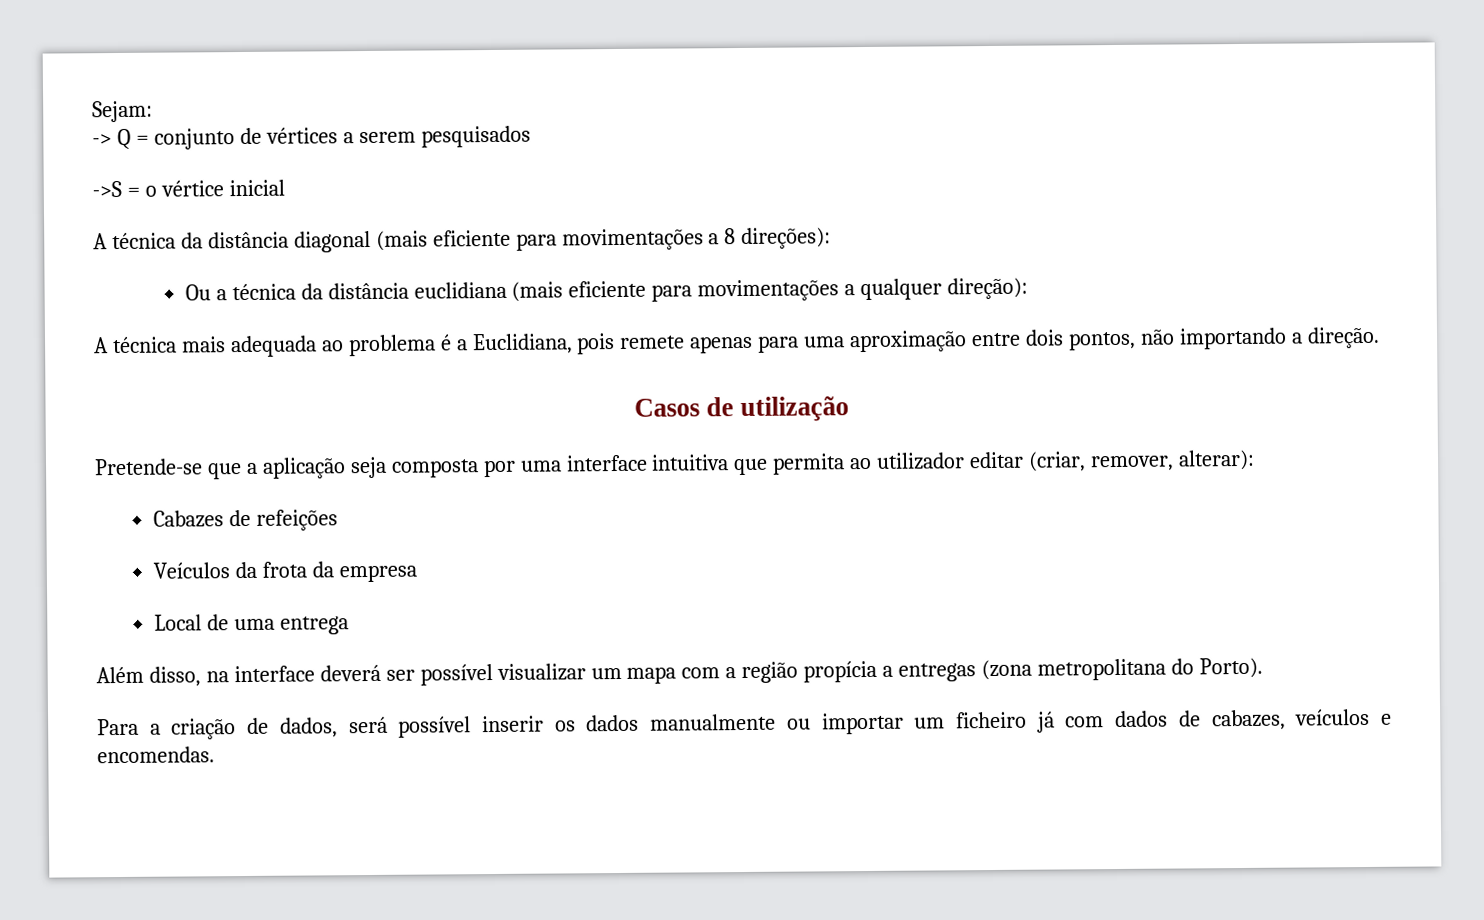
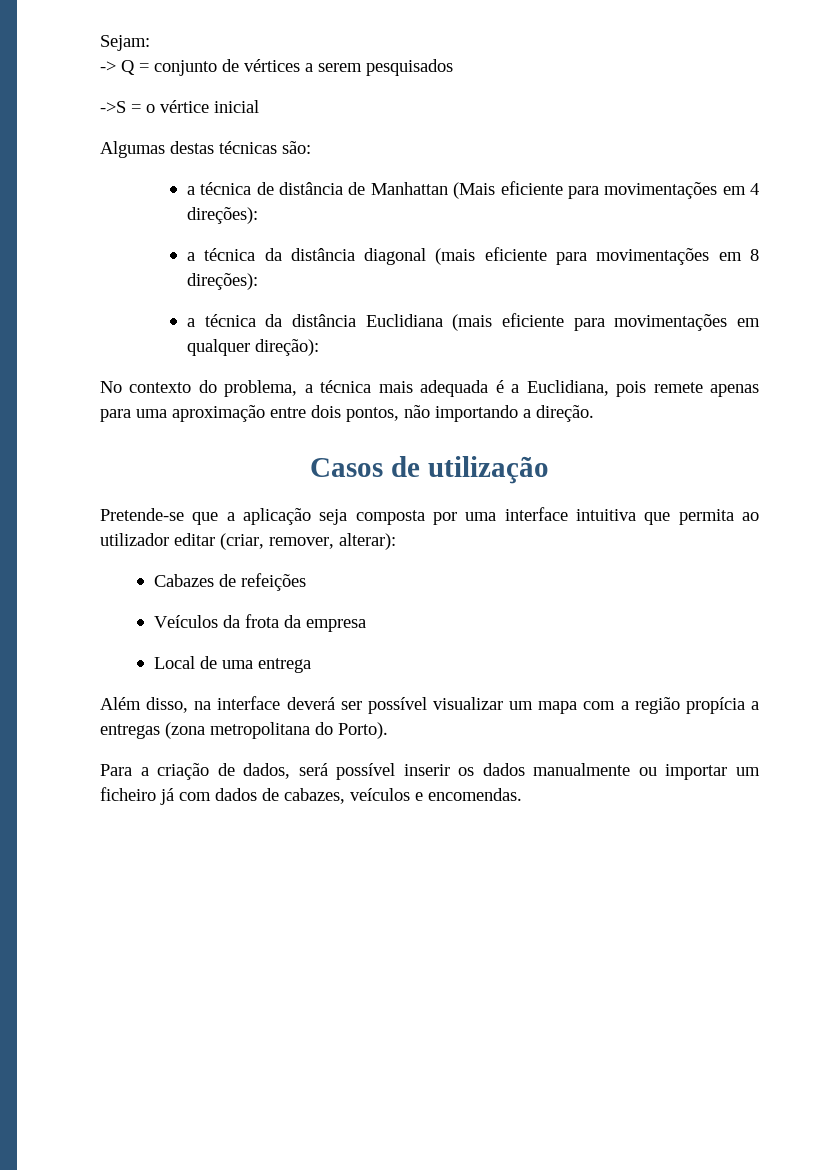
[93,233,108,250] A -> [100,141,311,158] [186,181,759,199] [186,207,258,224] [186,252,195,261] Algumas destas técnicas são: // a técnica de distância de Manhattan (Mais eficiente para movimentações em 4 direções): // a
[708,233,720,245] a -> [718,252,742,261] em
[184,279,856,302] Ou a técnica da distância euclidiana (mais eficiente para movimentações a -> [186,313,761,331] a técnica da distância Euclidiana (mais eficiente para movimentações em
[93,337,109,354] A -> [100,380,313,397] No contexto do problema, a
[321,334,436,357] ao problema -> (489, 388) none

